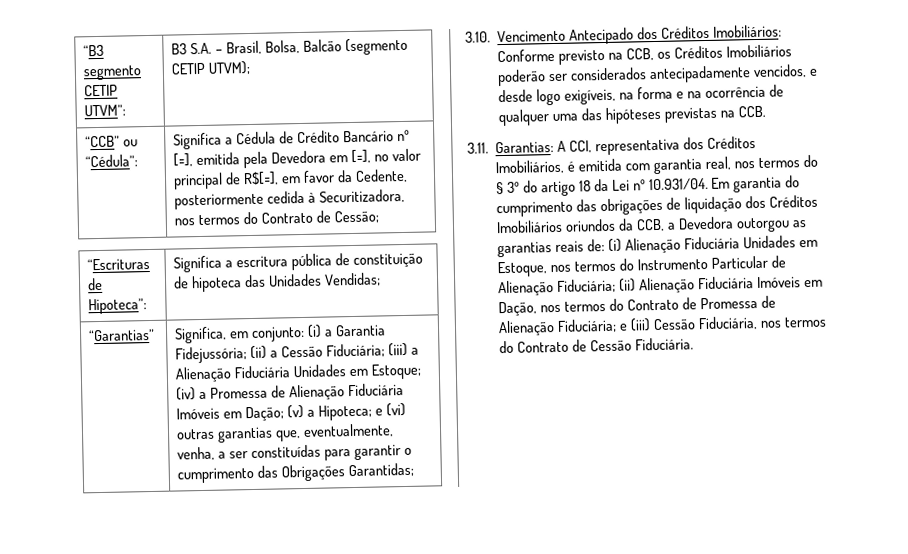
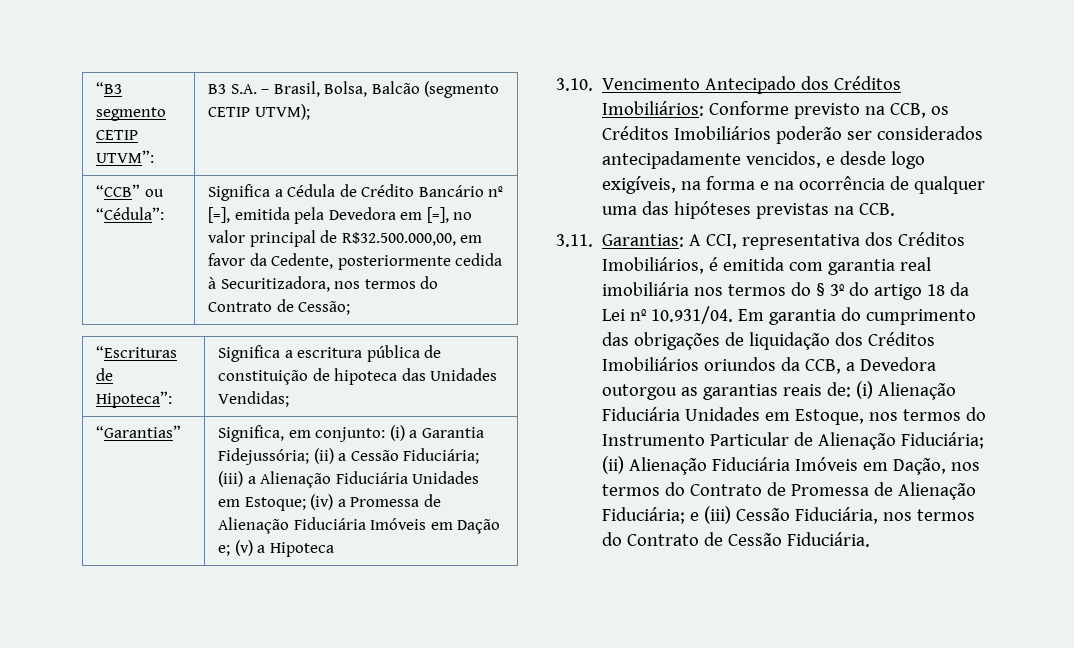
[243,171,280,186] R$[=], -> [341,232,456,246] R$32.500.000,00,
[245,402,406,422] [176,423,395,443] [177,444,412,461] [177,462,415,484] Dação; (v) a Hipoteca; e (vi) outras garantias que, eventualmente, venha, a ser constituídas para garantir o cumprimento das Obrigações Garantidas; -> [457,519,501,534] [218,540,334,557] Dação e; (v) a Hipoteca
[704,156,731,171] real, -> [900,257,932,271] [602,282,690,296] real imobiliária

